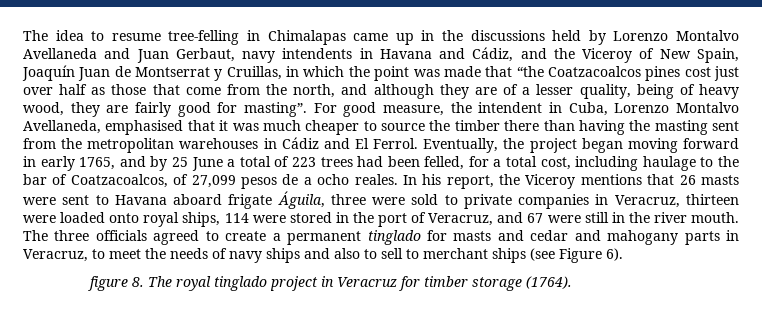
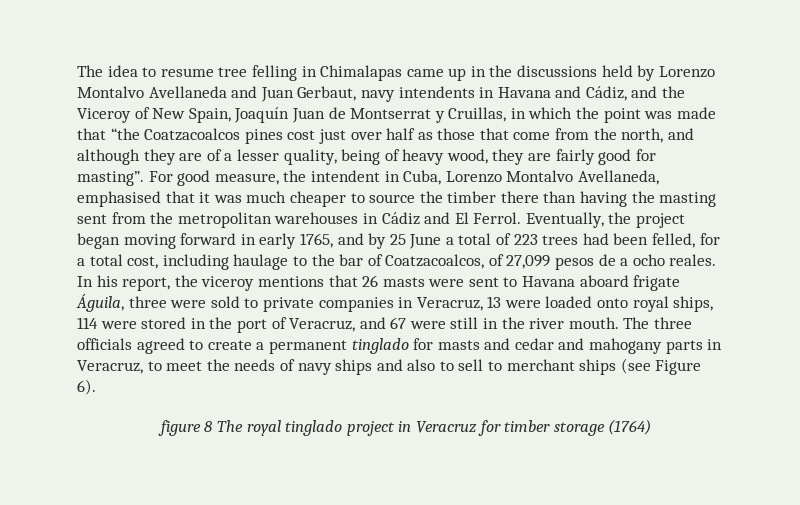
[168,30,240,45] tree-felling -> [218,65,297,81] tree felling
[525,174,576,189] Viceroy -> [201,276,255,291] viceroy
[685,194,739,205] thirteen -> [487,296,502,308] 13
[132,277,145,287] 8. -> [204,421,213,432] 8
[526,276,573,289] (1764). -> [608,419,652,435] (1764)

